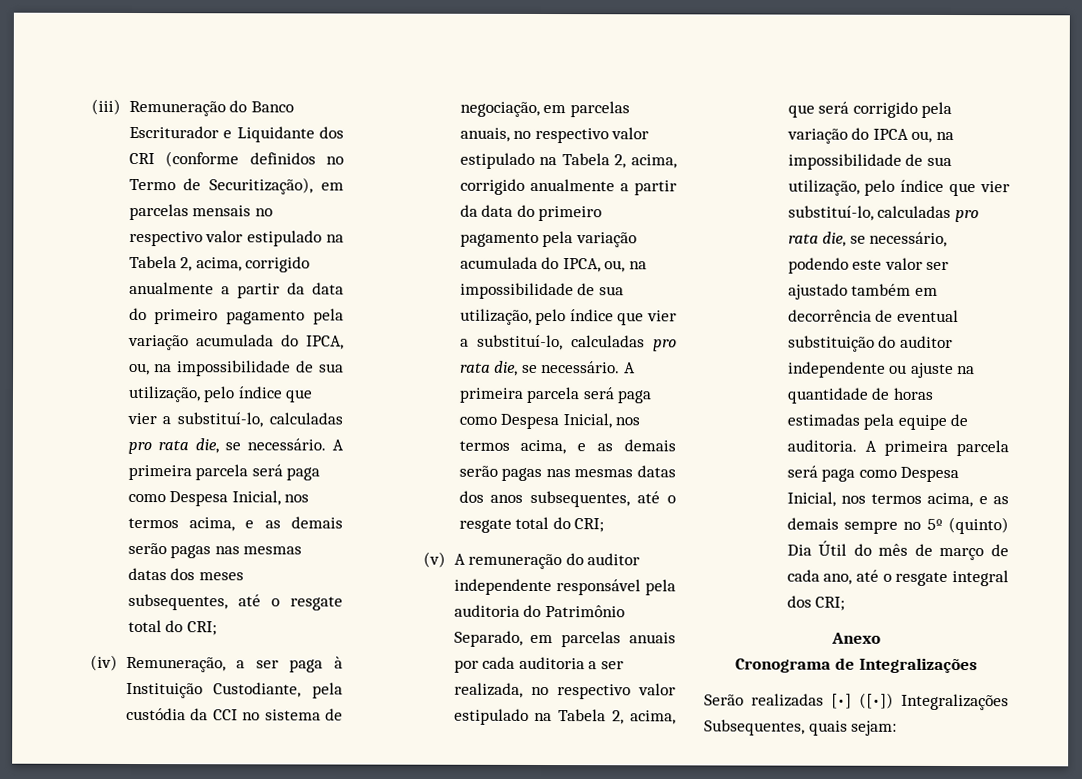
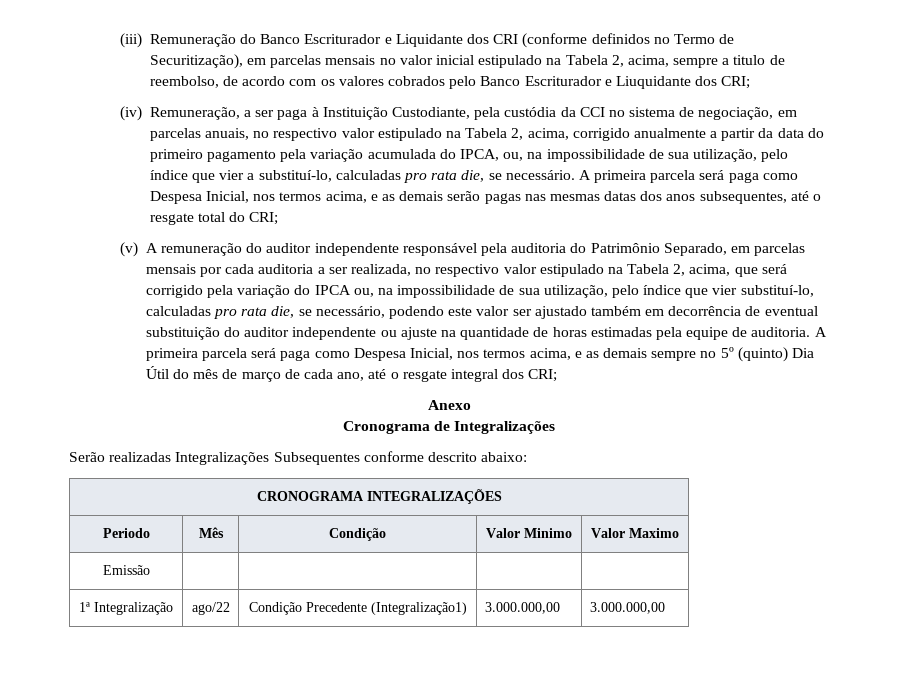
[128,230,344,247] [128,255,311,273] [128,281,344,299] [128,307,344,325] [127,334,344,351] [128,360,344,377] [127,385,313,403] [126,412,343,428] [127,438,344,455] [127,464,321,481] [127,490,310,507] [127,516,343,532] [127,542,303,559] [127,567,244,581] [127,593,343,611] [127,619,184,633] respectivo valor estipulado na Tabela 2, acima, corrigido anualmente a partir da data do primeiro pagamento pela variação acumulada do IPCA, ou, na impossibilidade de sua utilização, pelo índice que vier a substituí-lo, calculadas pro rata die, se necessário. A primeira parcela será paga como Despesa Inicial, nos termos acima, e as demais serão pagas nas mesmas datas dos meses subsequentes, até o resgate total do -> [399,55,785,68] [149,76,718,89] valor inicial estipulado na Tabela 2, acima, sempre a titulo de reembolso, de acordo com os valores cobrados pelo Banco Escriturador e Liuquidante dos
[629,632,676,644] anuais -> [145,264,196,274] mensais
[831,692,1009,711] [704,719,898,736] [•] ([•]) Integralizações Subsequentes, quais sejam: -> [175,451,528,465] [256,489,502,504] [102,528,150,538] [198,527,224,538] [329,528,386,541] [485,528,572,538] [591,528,679,538] [102,565,150,575] [79,602,173,615] [191,602,230,615] [248,602,467,615] [484,602,560,614] [589,602,665,614] Integralizações Subsequentes conforme descrito abaixo: // CRONOGRAMA INTEGRALIZAÇÕES // Periodo | Mês | Condição | Valor Minimo | Valor Maximo // Emissão | | | | // 1ª Integralização | ago/22 | Condição Precedente (Integralização1) | 3.000.000,00 | 3.000.000,00

